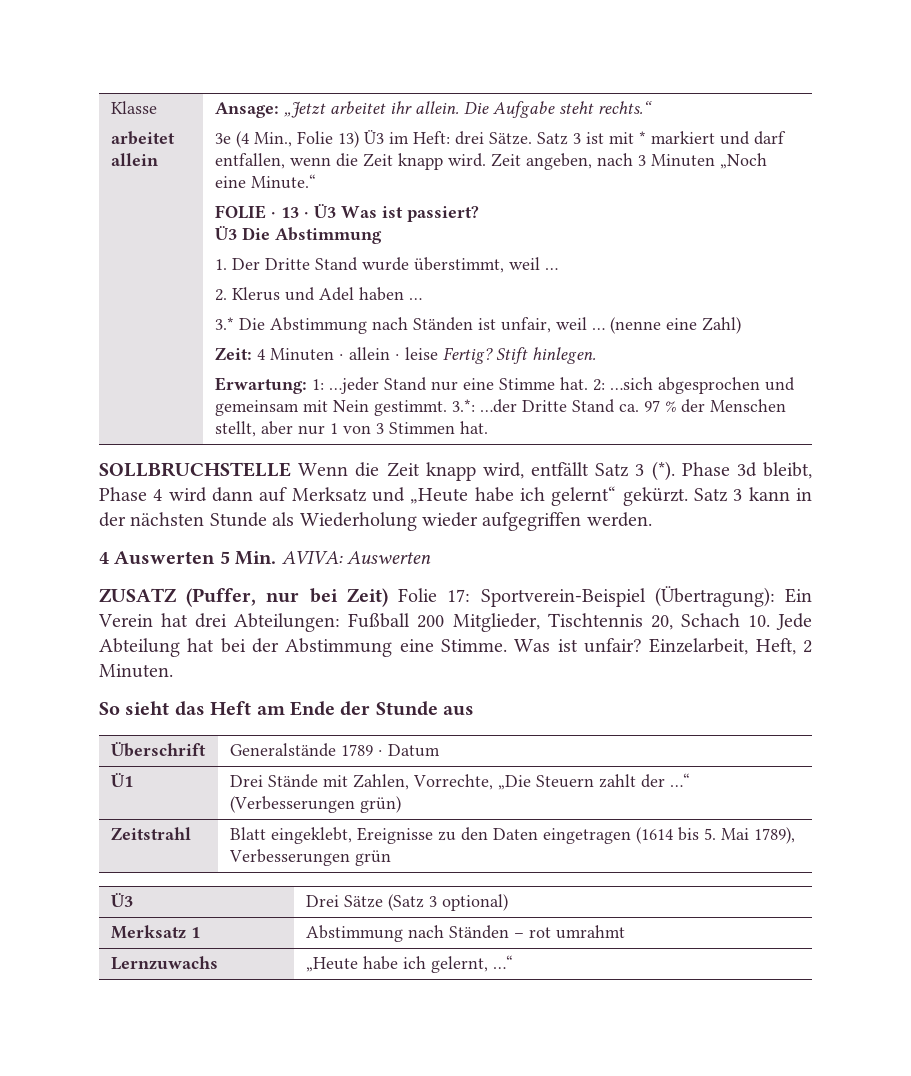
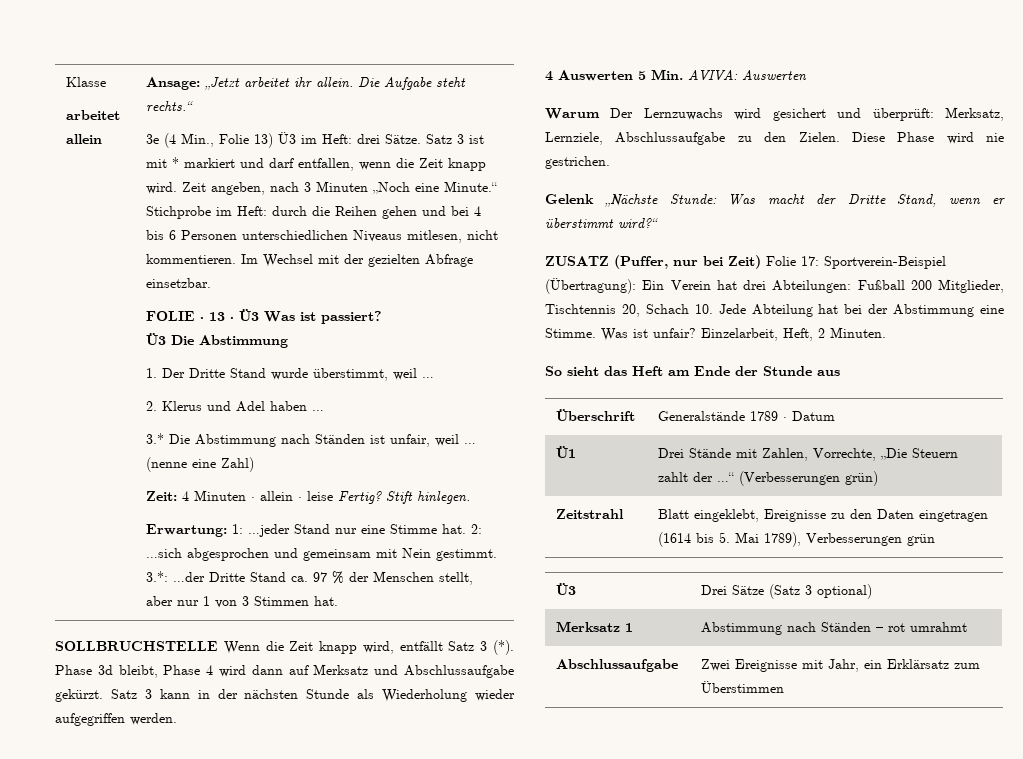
(317, 181) none -> [146,206,482,219] [146,230,499,243] [146,254,474,267] [146,278,212,288] Stichprobe im Heft: durch die Reihen gehen und bei 4 bis 6 Personen unterschiedlichen Niveaus mitlesen, nicht kommentieren. Im Wechsel mit der gezielten Abfrage einsetzbar.
[410,486,617,506] „Heute habe ich gelernt“ -> [404,665,514,678] Abschlussaufgabe
(431, 557) none -> [545,107,1004,121] [545,132,1004,145] [545,156,610,169] [545,194,1006,207] [545,218,658,229] // Warum Der Lernzuwachs wird gesichert und überprüft: Merksatz, Lernziele, Abschlussaufgabe zu den Zielen. Diese Phase wird nie gestrichen. // Gelenk „Nächste Stunde: Was macht der Dritte Stand, wenn er überstimmt wird?“
[111,956,219,970] [306,955,514,973] Lernzuwachs | „Heute habe ich gelernt, …“ -> [556,659,679,672] [701,659,981,672] [701,681,785,693] Abschlussaufgabe | Zwei Ereignisse mit Jahr, ein Erklärsatz zum Überstimmen

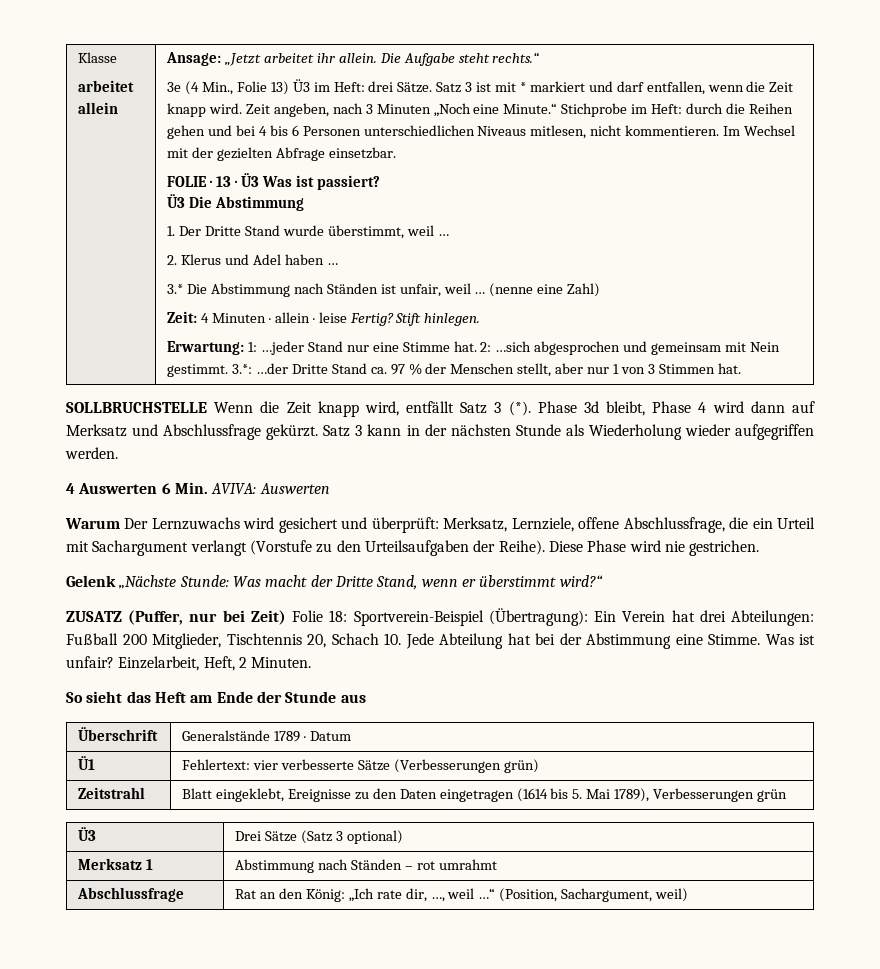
[404,665,514,678] Abschlussaufgabe -> [163,424,262,440] Abschlussfrage
[638,71,646,80] 5 -> [161,483,171,494] 6
[615,132,840,145] Abschlussaufgabe zu den Zielen. -> [578,517,815,533] [66,540,545,556] offene Abschlussfrage, die ein Urteil mit Sachargument verlangt (Vorstufe zu den Urteilsaufgaben der Reihe).
[801,256,819,266] 17: -> [329,610,348,622] 18:
[658,448,959,461] [658,472,735,482] Drei Stände mit Zahlen, Vorrechte, „Die Steuern zahlt der …“ -> [182,759,390,771] Fehlertext: vier verbesserte Sätze
[556,659,679,672] [701,659,981,672] [701,681,785,693] Abschlussaufgabe | Zwei Ereignisse mit Jahr, ein Erklärsatz zum Überstimmen -> [77,887,185,902] [235,888,689,902] Abschlussfrage | Rat an den König: „Ich rate dir, …, weil …“ (Position, Sachargument, weil)

